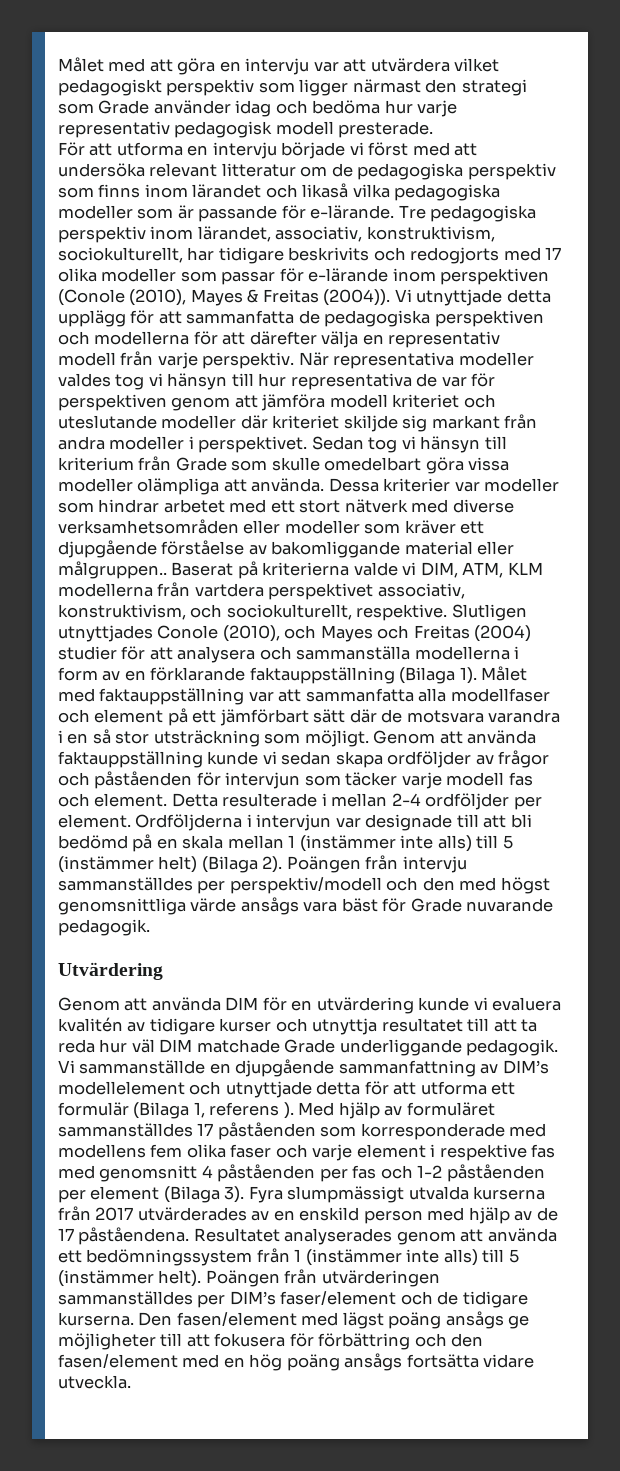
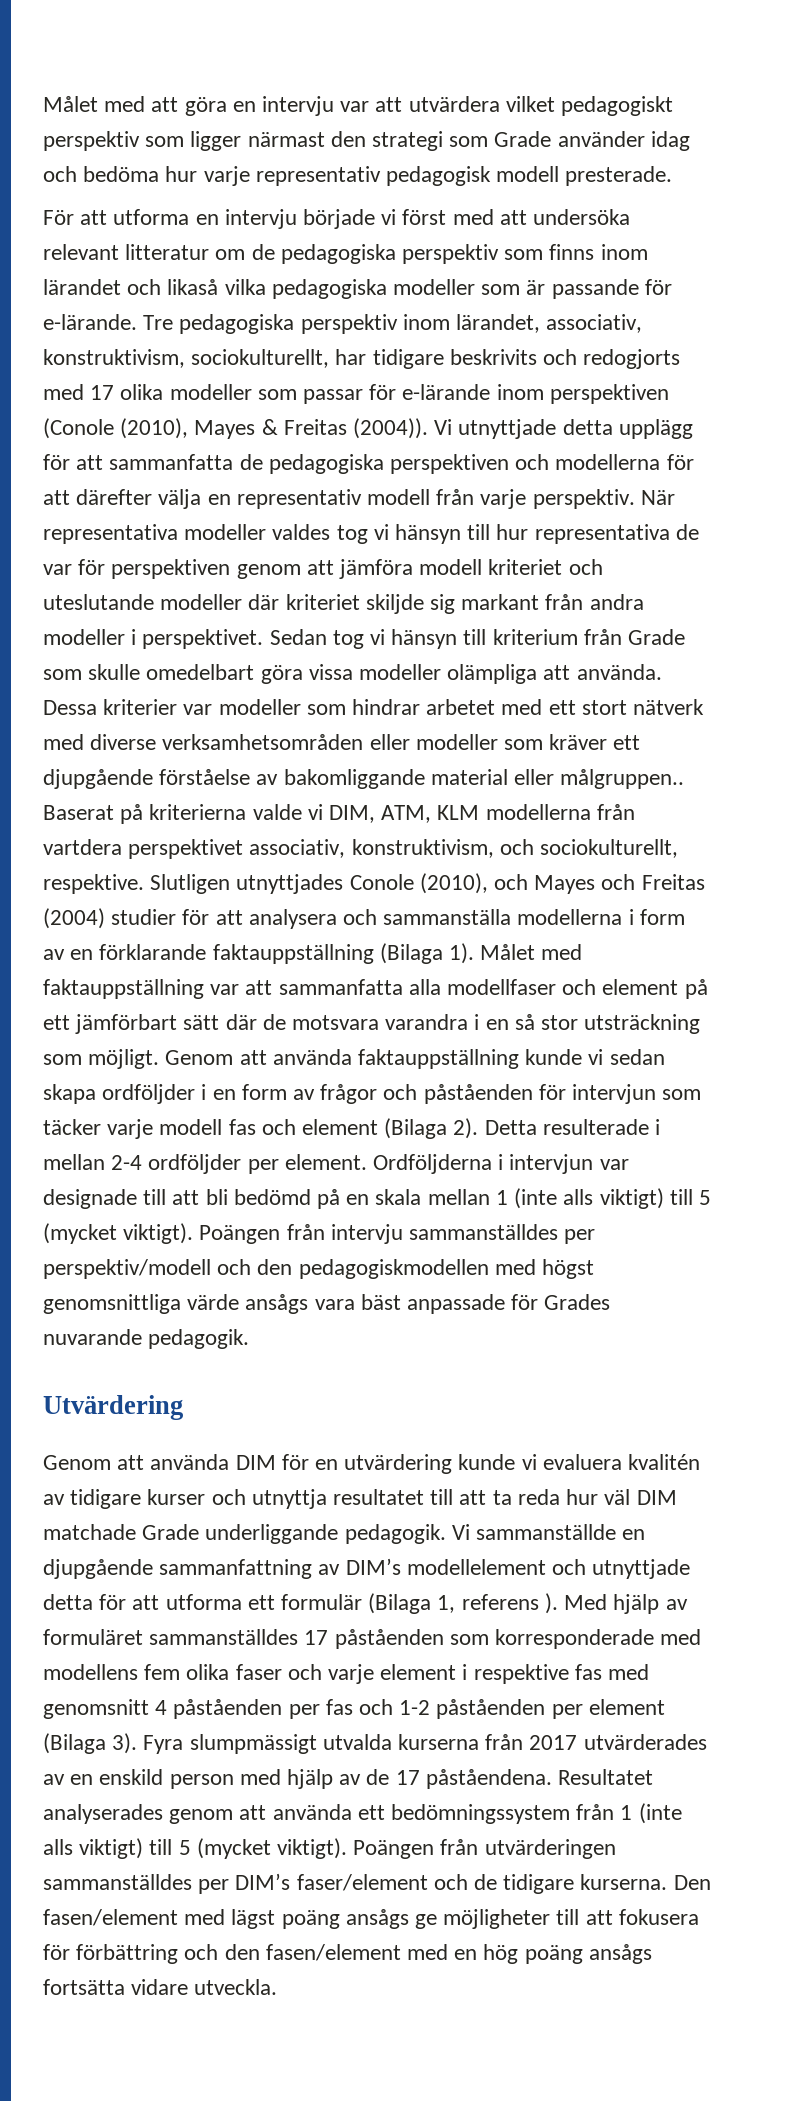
(472, 759) none -> [201,1084,287,1100] i en form
[94,793,168,807] element. -> [302,1118,479,1139] element (Bilaga 2).
[299,835,513,852] [58,856,283,873] (instämmer inte alls) till 5 (instämmer helt) (Bilaga 2). -> [514,1188,711,1209] [43,1223,194,1244] (inte alls viktigt) till 5 (mycket viktigt).
(455, 884) none -> [298,1259,489,1279] pedagogiskmodellen
[382,898,462,912] för Grade -> [407,1294,611,1314] anpassade för Grades
[305,1249,519,1266] [58,1270,202,1287] (instämmer inte alls) till 5 (instämmer helt). -> [638,1803,682,1824] [43,1838,348,1859] (inte alls viktigt) till 5 (mycket viktigt).

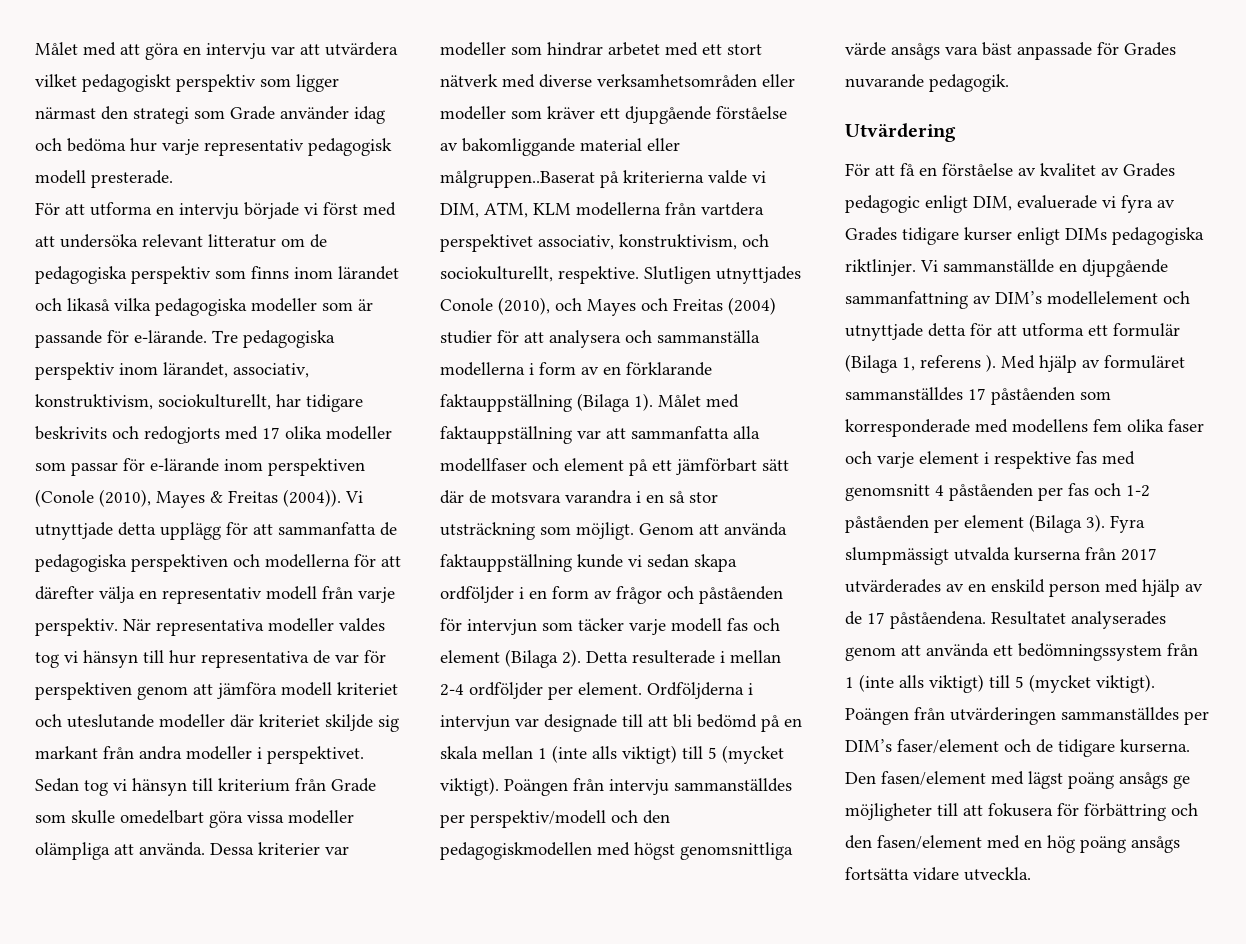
[560,769,685,789] [43,805,114,820] målgruppen.. Baserat -> [440,170,595,188] målgruppen..Baserat
[43,1454,701,1474] [43,1489,677,1509] [43,1524,446,1544] Genom att använda DIM för en utvärdering kunde vi evaluera kvalitén av tidigare kurser och utnyttja resultatet till att ta reda hur väl DIM matchade Grade underliggande pedagogik. -> [845,163,1175,177] [845,195,1175,213] [845,227,1204,245] [845,259,916,276] För att få en förståelse av kvalitet av Grades pedagogic enligt DIM, evaluerade vi fyra av Grades tidigare kurser enligt DIMs pedagogiska riktlinjer.

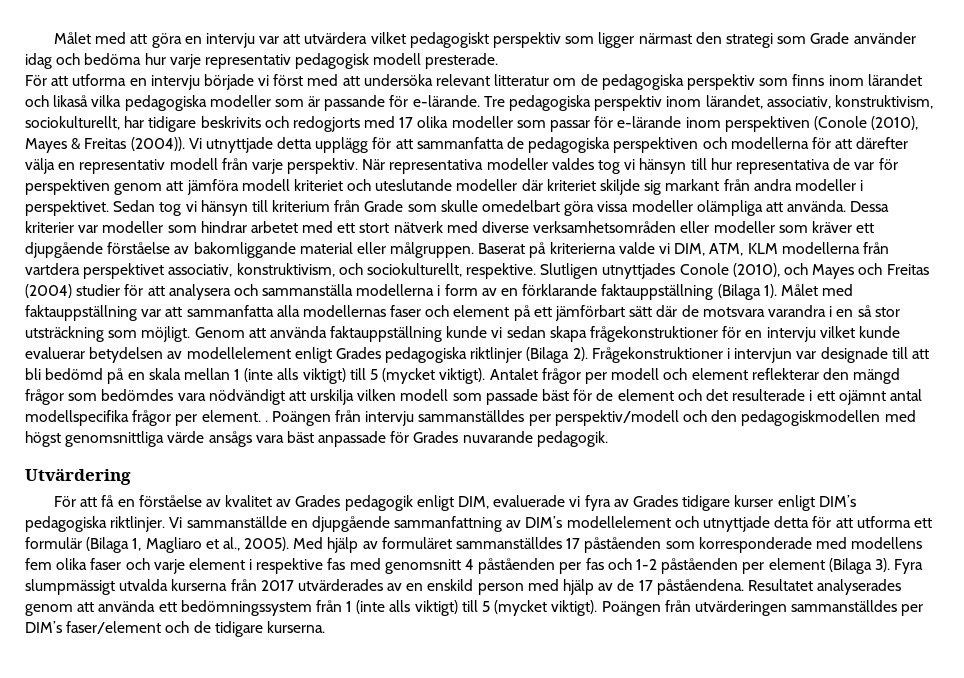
[440,170,595,188] målgruppen..Baserat -> [390,242,526,258] målgruppen. Baserat
[440,458,527,472] modellfaser -> [302,305,422,317] modellernas faser
[440,586,783,604] [440,618,780,635] [440,649,781,668] [440,682,744,700] ordföljder i en form av frågor och påståenden för intervjun som täcker varje modell fas och element (Bilaga 2). Detta resulterade i mellan 2-4 ordföljder per element. Ordföljderna -> [590,326,900,342] [25,347,723,363] frågekonstruktioner för en intervju vilket kunde evaluerar betydelsen av modellelement enligt Grades pedagogiska riktlinjer (Bilaga 2). Frågekonstruktioner
(499, 786) none -> [489,368,901,384] [25,389,922,405] [25,410,268,426] Antalet frågor per modell och element reflekterar den mängd frågor som bedömdes vara nödvändigt att urskilja vilken modell som passade bäst för de element och det resulterade i ett ojämnt antal modellspecifika frågor per element. .
[845,195,920,213] pedagogic -> [344,495,413,511] pedagogik
[1065,228,1107,240] DIMs -> [818,495,856,507] DIM’s
[920,354,996,372] referens ). -> [145,537,290,553] Magliaro et al., 2005).
[845,771,1190,789] [845,803,1198,821] [845,835,1180,853] [845,867,1031,881] Den fasen/element med lägst poäng ansågs ge möjligheter till att fokusera för förbättring och den fasen/element med en hög poäng ansågs fortsätta vidare utveckla. -> (325, 627) none

